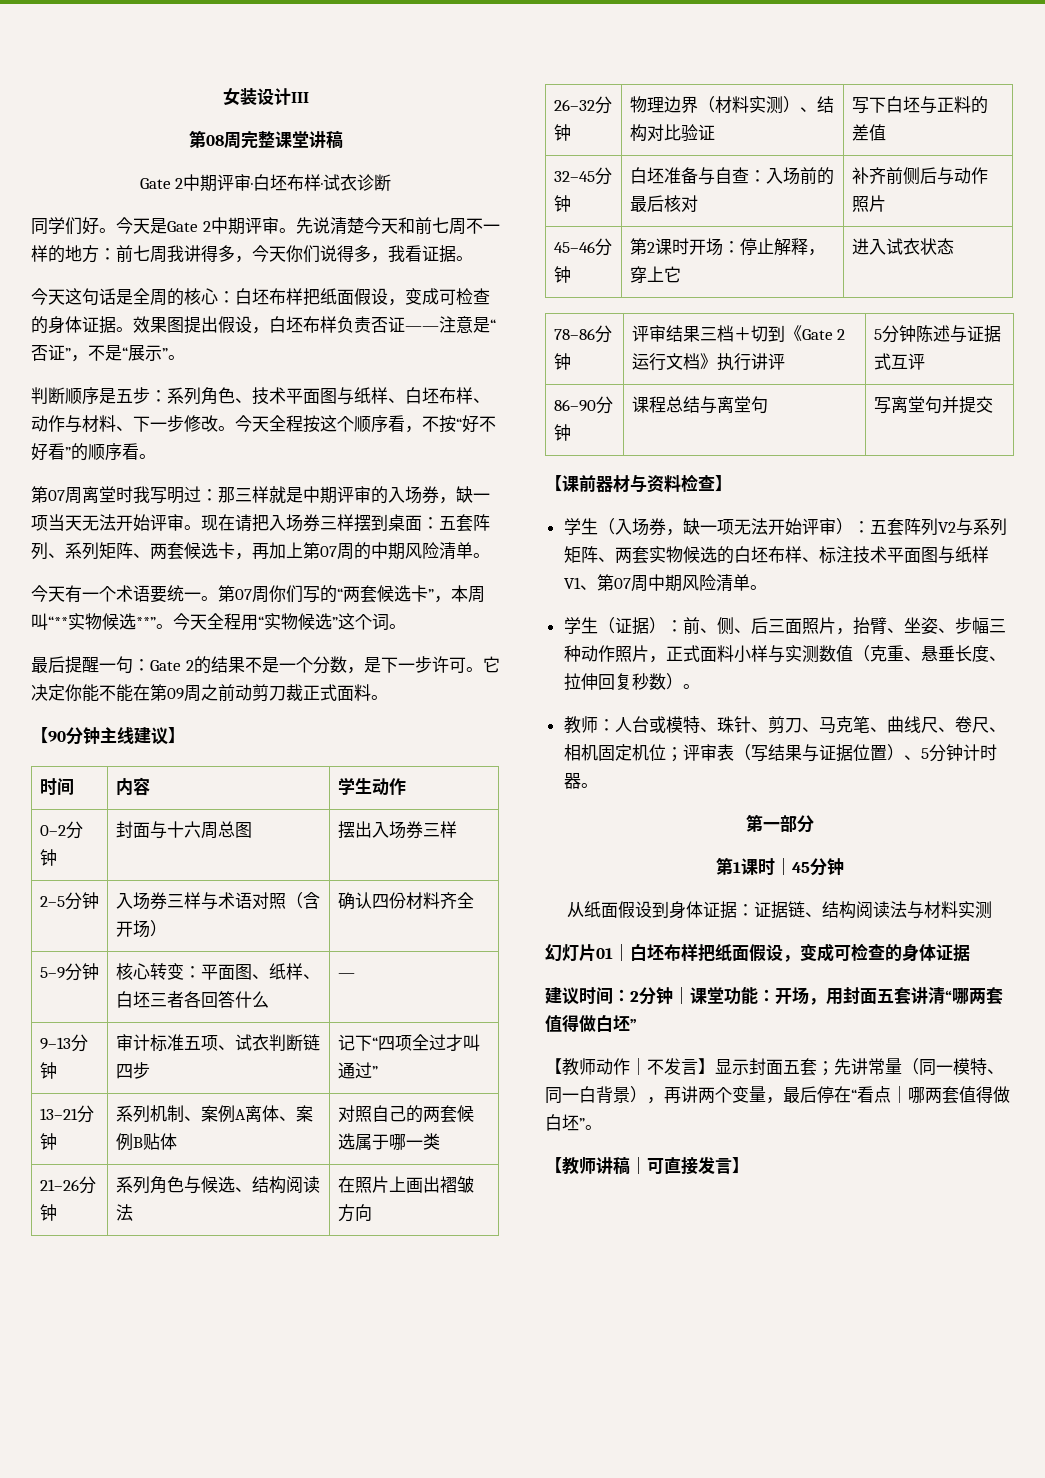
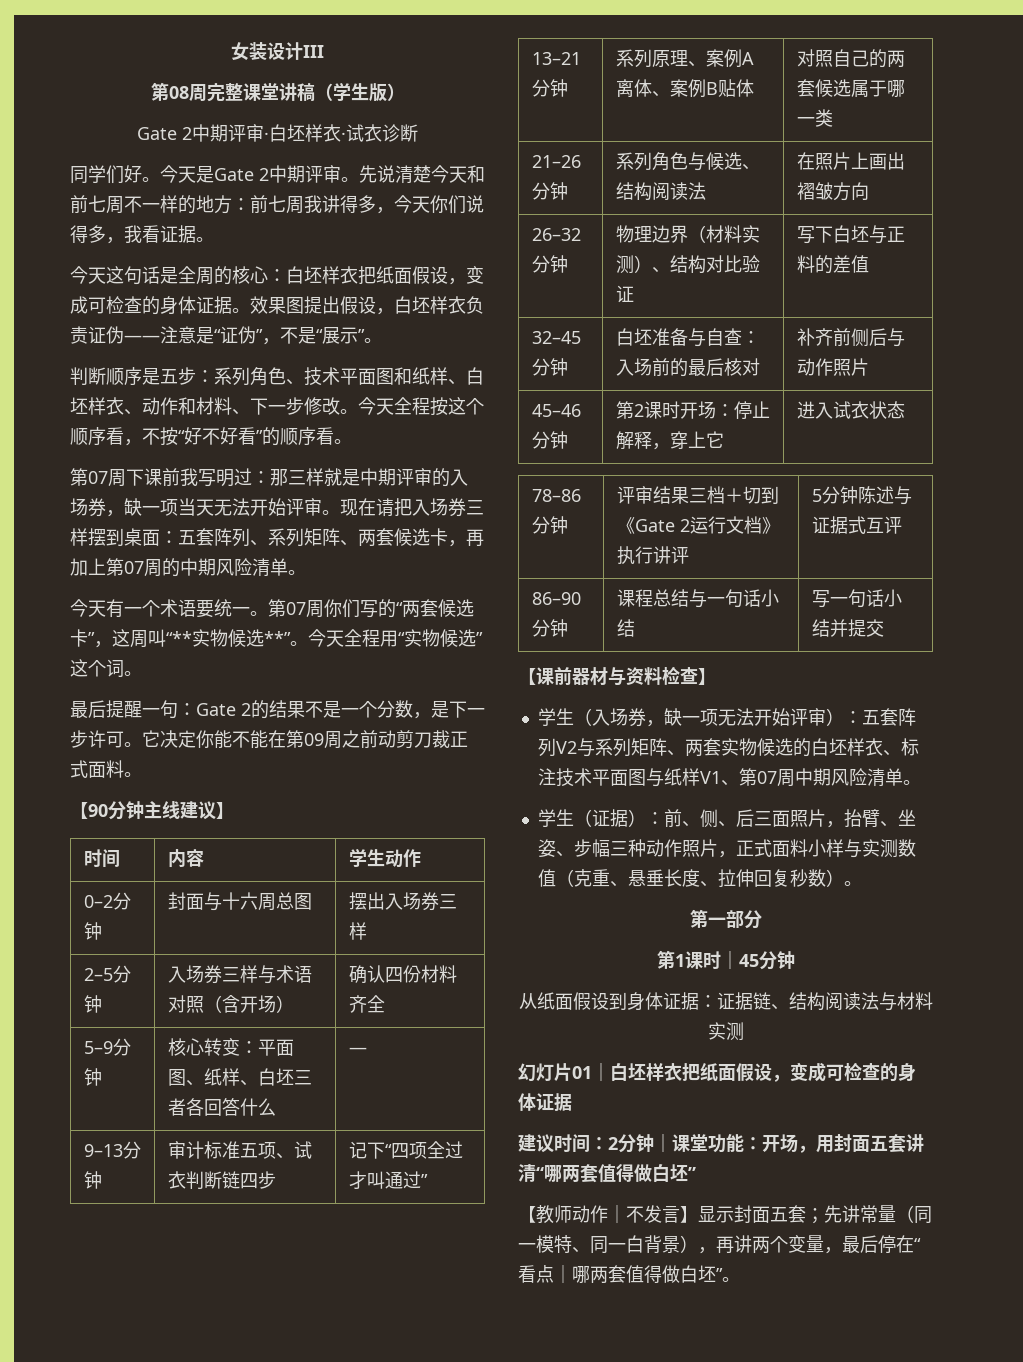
(343, 139) none -> [314,82,405,102] （学生版）
[287,174,322,191] 布样 -> [305,124,341,142] 样衣
[269,288,303,305] 布样 -> [322,266,358,284] 样衣
[303,316,405,333] 布样负责否证 -> [430,296,484,314] [70,326,124,344] 样衣负责证伪
[31,344,65,361] 否证 -> [220,326,256,344] 证伪
[337,387,490,405] [31,415,82,433] 与纸样、白坯布样、动作与 -> [394,367,484,385] [70,397,196,415] 和纸样、白坯样衣、动作和
[82,486,133,503] 离堂时 -> [126,468,180,486] 下课前
[451,585,468,602] 本 -> [112,629,130,647] 这
[149,1105,184,1122] 机制 -> [651,50,688,67] 原理
[716,396,768,414] [873,396,942,414] 离堂句 | 写离堂句 -> [706,589,779,608] [616,619,635,637] [811,589,902,608] [811,619,830,637] 一句话小结 | 写一句话小结
[767,546,802,563] 布样 -> [846,738,883,756] 样衣
[563,716,1006,734] [563,744,997,762] [563,773,598,789] // 教师：人台或模特、珠针、剪刀、马克笔、曲线尺、卷尺、相机固定机位；评审表（写结果与证据位置）、5分钟计时器。 -> (862, 883) none
[664,943,698,961] 布样 -> [646,1063,682,1081] 样衣
[545,1156,749,1175] // 【教师讲稿｜可直接发言】 -> (740, 1279) none

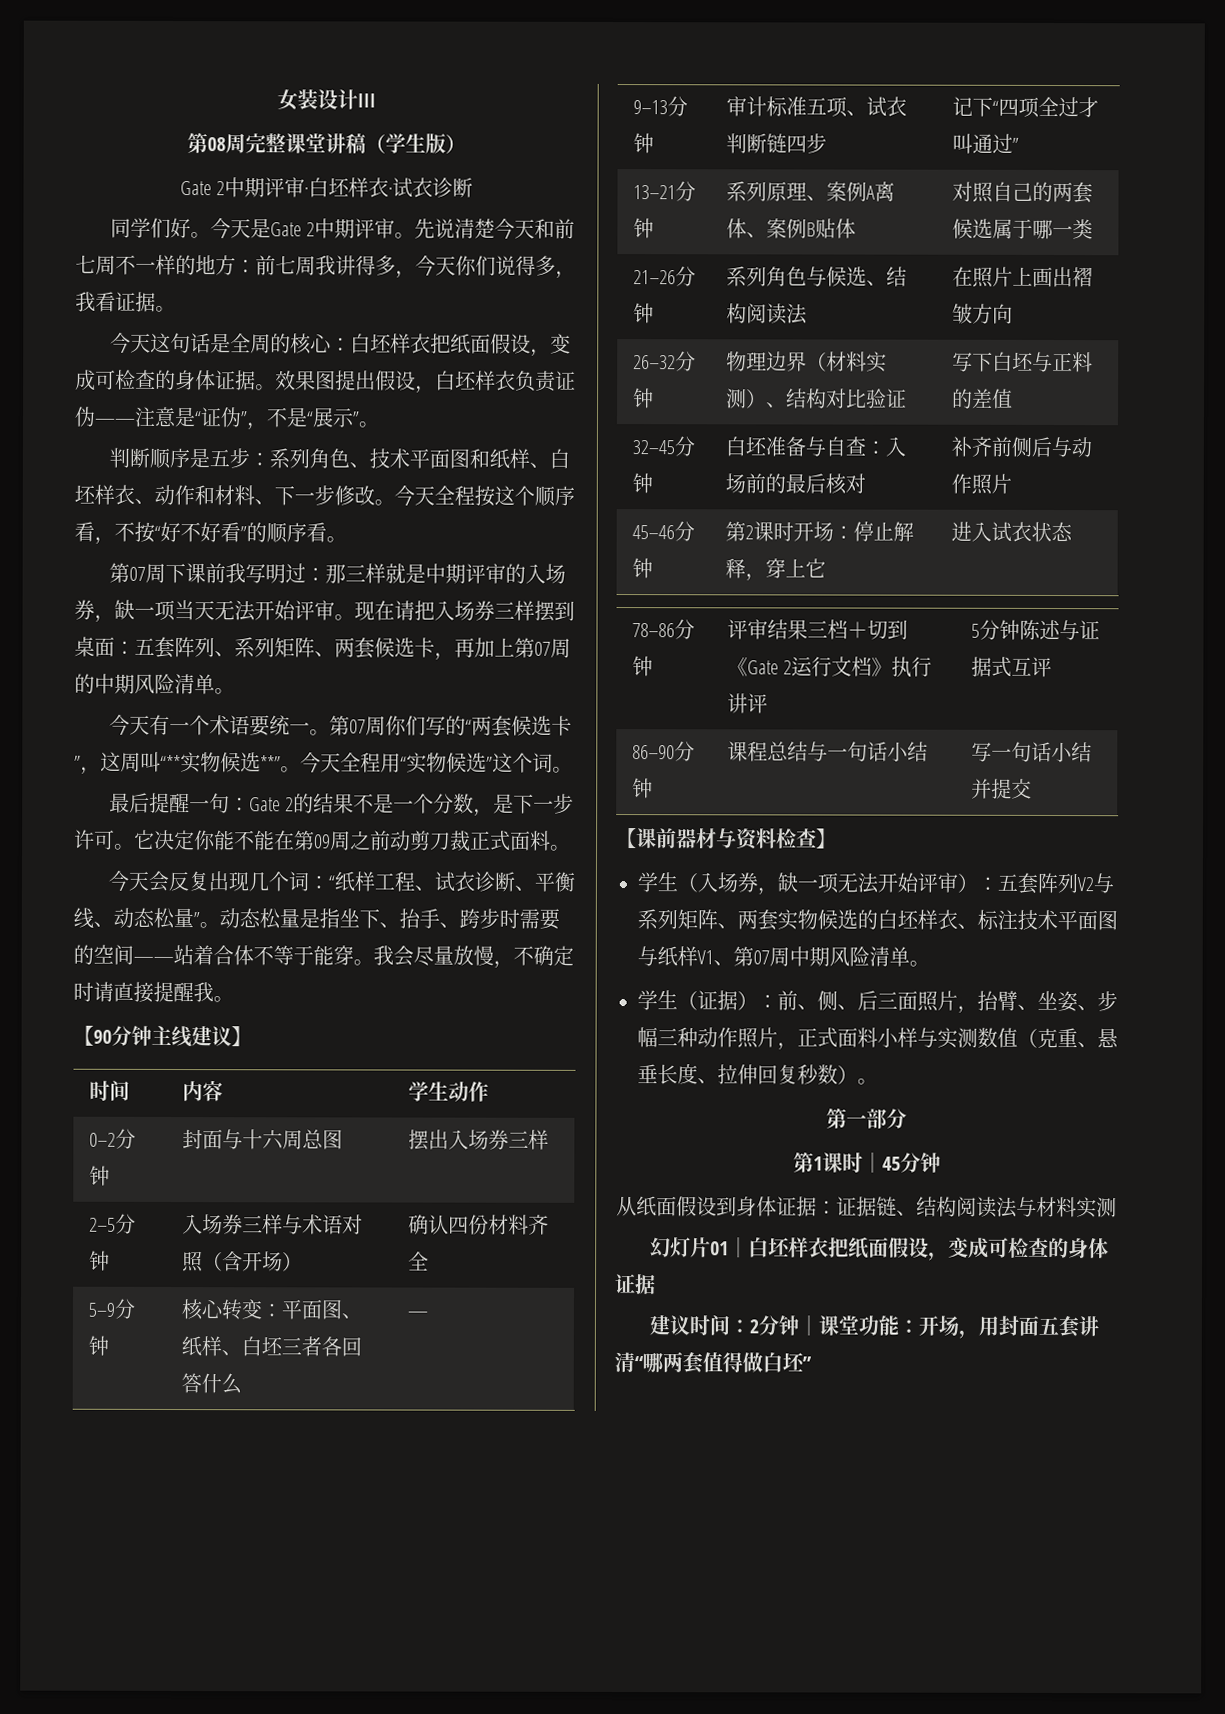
(142, 774) none -> [107,870,575,892] [73,907,560,930] [73,944,574,969] [73,981,234,1003] // 今天会反复出现几个词：“纸样工程、试衣诊断、平衡线、动态松量”。动态松量是指坐下、抬手、跨步时需要的空间——站着合体不等于能穿。我会尽量放慢，不确定时请直接提醒我。
[518,1205,932,1224] [518,1235,921,1254] [518,1265,740,1284] // 【教师动作｜不发言】显示封面五套；先讲常量（同一模特、同一白背景），再讲两个变量，最后停在“看点｜哪两套值得做白坯”。 -> (812, 1363) none

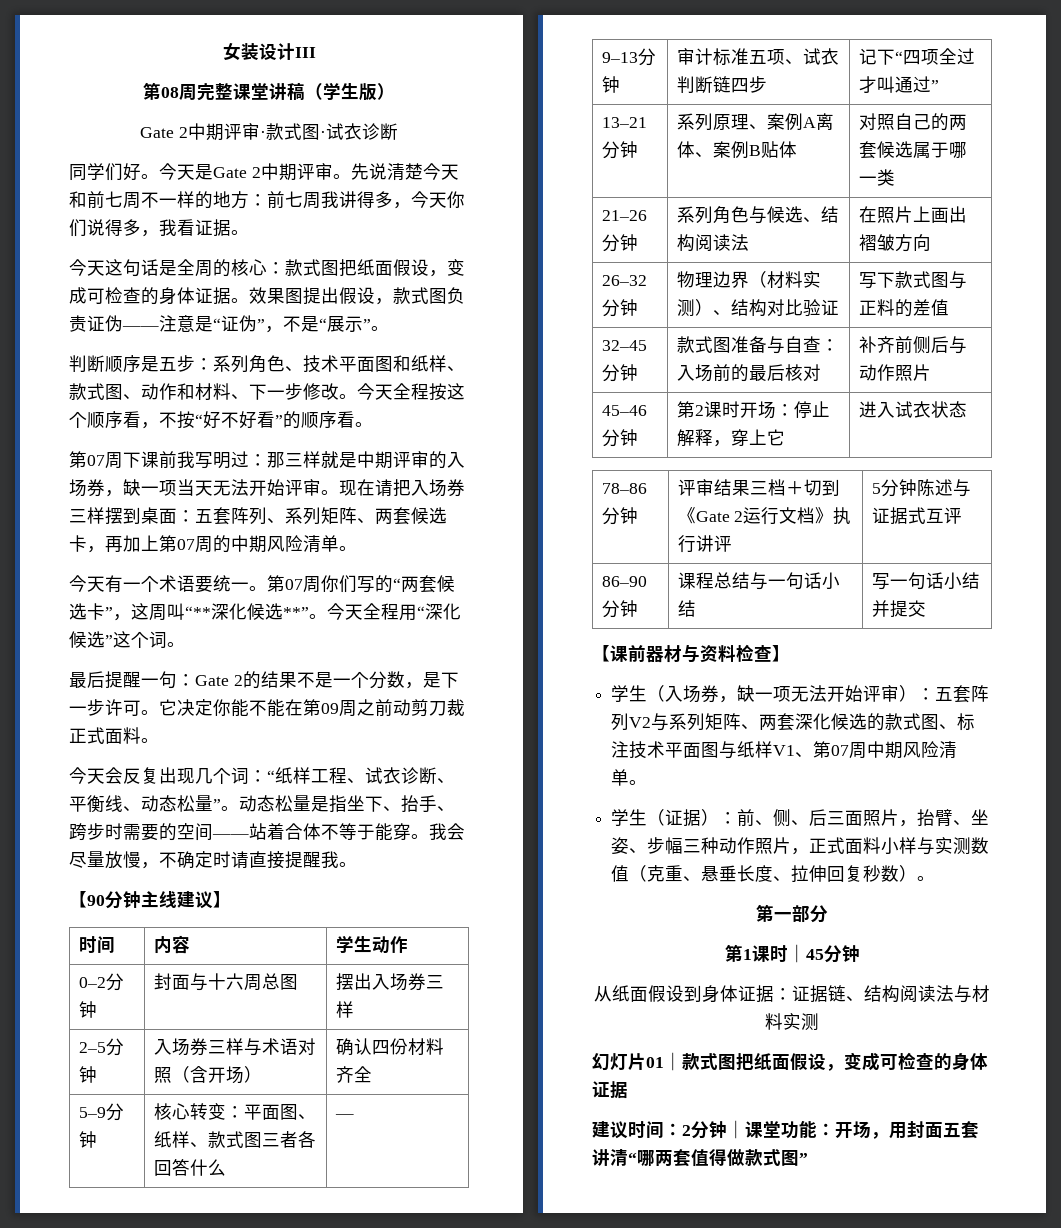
[308,177,390,198] 白坯样衣 -> [265,123,320,140] 款式图
[349,333,431,354] 白坯样衣 -> [285,259,339,276] 款式图
[435,370,516,391] 白坯样衣 -> [393,287,447,304] 款式图
[548,448,570,469] [74,484,135,505] 白坯样衣 -> [69,383,123,400] 款式图
[180,752,221,774] 实物 -> [211,603,247,620] 深化
[406,752,447,774] 实物 -> [425,603,461,620] 深化
[240,1336,283,1357] 白坯 -> [207,1131,262,1148] 款式图
[991,351,1034,372] 白坯 -> [894,271,949,288] 款式图
[724,436,767,457] 白坯 -> [676,336,731,353] 款式图
[777,909,958,931] 实物候选的白坯样衣 -> [795,713,940,731] 深化候选的款式图
[747,1237,829,1258] 白坯样衣 -> [682,1052,736,1070] 款式图
[762,1352,805,1373] 白坯 -> [745,1148,799,1166] 款式图

